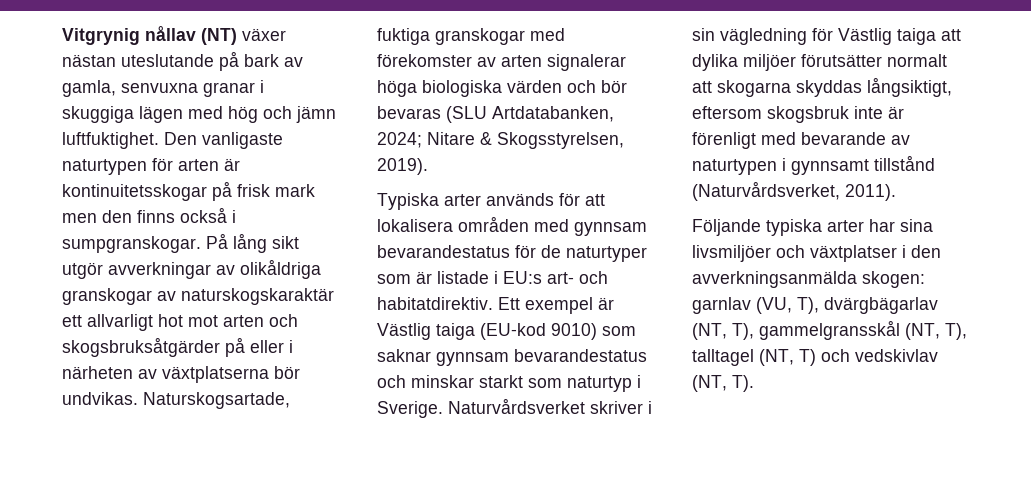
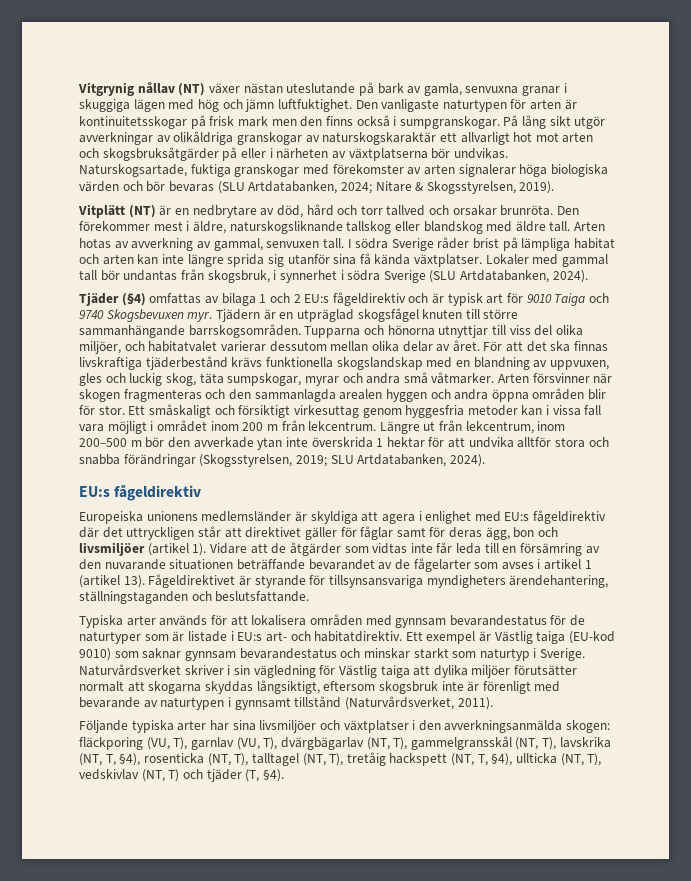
(428, 166) none -> [78,204,580,218] [79,221,606,234] [79,237,616,251] [79,253,609,267] [79,269,588,283] [79,292,609,306] [79,308,519,322] [79,324,583,338] [79,340,609,354] [79,356,609,370] [79,372,613,386] [79,388,607,402] [79,404,602,418] [79,420,566,434] [79,437,609,450] [79,454,485,467] [79,485,202,501] [79,510,607,524] [79,526,559,540] [79,542,600,556] [79,558,592,572] [79,574,609,588] [79,591,310,604] // Vitplätt (NT) är en nedbrytare av död, hård och torr tallved och orsakar brunröta. Den förekommer mest i äldre, naturskogsliknande tallskog eller blandskog med äldre tall. Arten hotas av avverkning av gammal, senvuxen tall. I södra Sverige råder brist på lämpliga habitat och arten kan inte längre sprida sig utanför sina få kända växtplatser. Lokaler med gammal tall bör undantas från skogsbruk, i synnerhet i södra Sverige (SLU Artdatabanken, 2024). // Tjäder (§4) omfattas av bilaga 1 och 2 EU:s fågeldirektiv och är typisk art för 9010 Taiga och 9740 Skogsbevuxen myr. Tjädern är en utpräglad skogsfågel knuten till större sammanhängande barrskogsområden. Tupparna och hönorna utnyttjar till viss del olika miljöer, och habitatvalet varierar dessutom mellan olika delar av året. För att det ska finnas livskraftiga tjäderbestånd krävs funktionella skogslandskap med en blandning av uppvuxen, gles och luckig skog, täta sumpskogar, myrar och andra små våtmarker. Arten försvinner när skogen fragmenteras och den sammanlagda arealen hyggen och andra öppna områden blir för stor. Ett småskaligt och försiktigt virkesuttag genom hyggesfria metoder kan i vissa fall vara möjligt i området inom 200 m från lekcentrum. Längre ut från lekcentrum, inom 200–500 m bör den avverkade ytan inte överskrida 1 hektar för att undvika alltför stora och snabba förändringar (Skogsstyrelsen, 2019; SLU Artdatabanken, 2024). // EU:s fågeldirektiv // Europeiska unionens medlemsländer är skyldiga att agera i enlighet med EU:s fågeldirektiv där det uttryckligen står att direktivet gäller för fåglar samt för deras ägg, bon och livsmiljöer (artikel 1). Vidare att de åtgärder som vidtas inte får leda till en försämring av den nuvarande situationen beträffande bevarandet av de fågelarter som avses i artikel 1 (artikel 13). Fågeldirektivet är styrande för tillsynsansvariga myndigheters ärendehantering, ställningstaganden och beslutsfattande.
(925, 279) none -> [79,737,188,750] fläckporing (VU, T),
[692,349,938,366] [692,375,754,392] talltagel (NT, T) och vedskivlav (NT, T). -> [559,737,611,748] [79,752,602,766] [79,769,284,782] lavskrika (NT, T, §4), rosenticka (NT, T), talltagel (NT, T), tretåig hackspett (NT, T, §4), ullticka (NT, T), vedskivlav (NT, T) och tjäder (T, §4).

